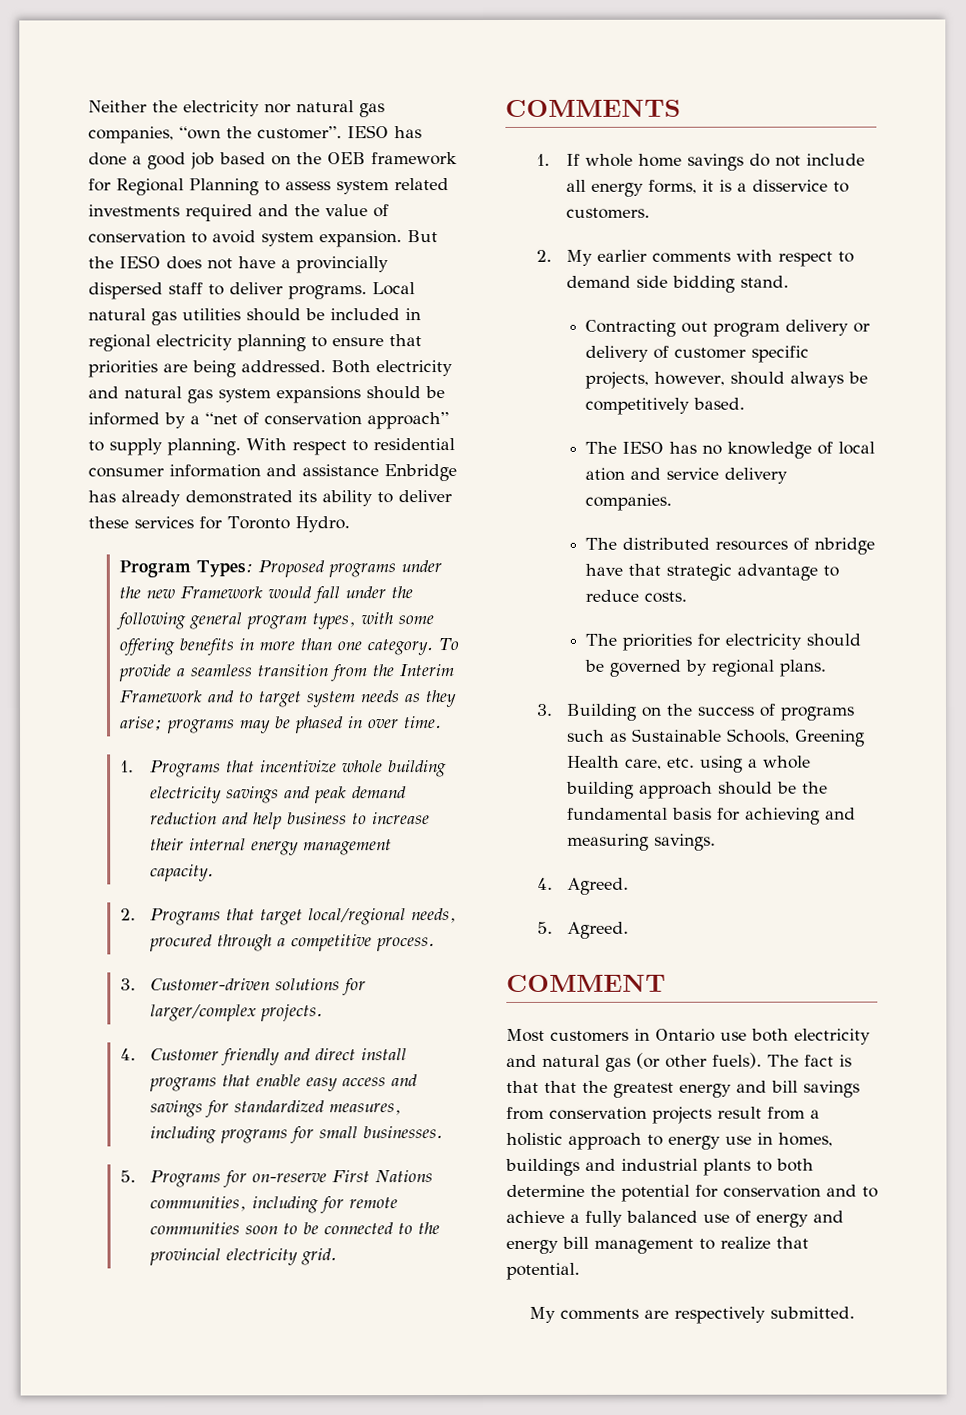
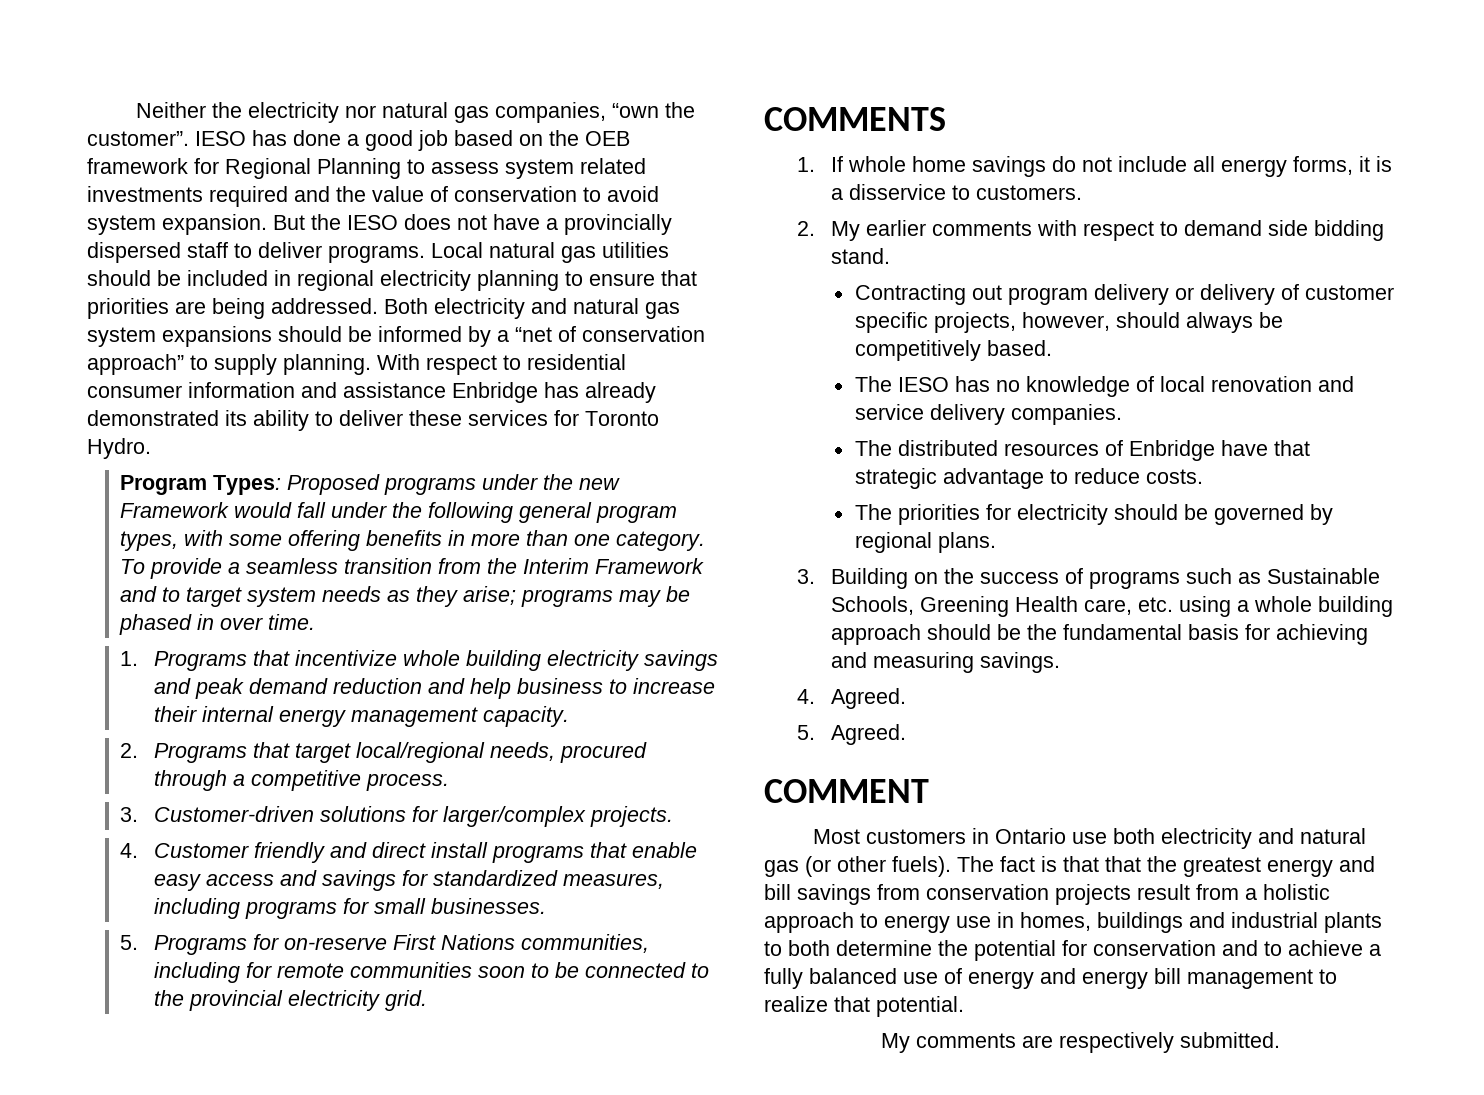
[585,467,626,481] ation -> [1210,376,1312,392] renovation
[814,537,876,555] nbridge -> [1128,440,1215,461] Enbridge

